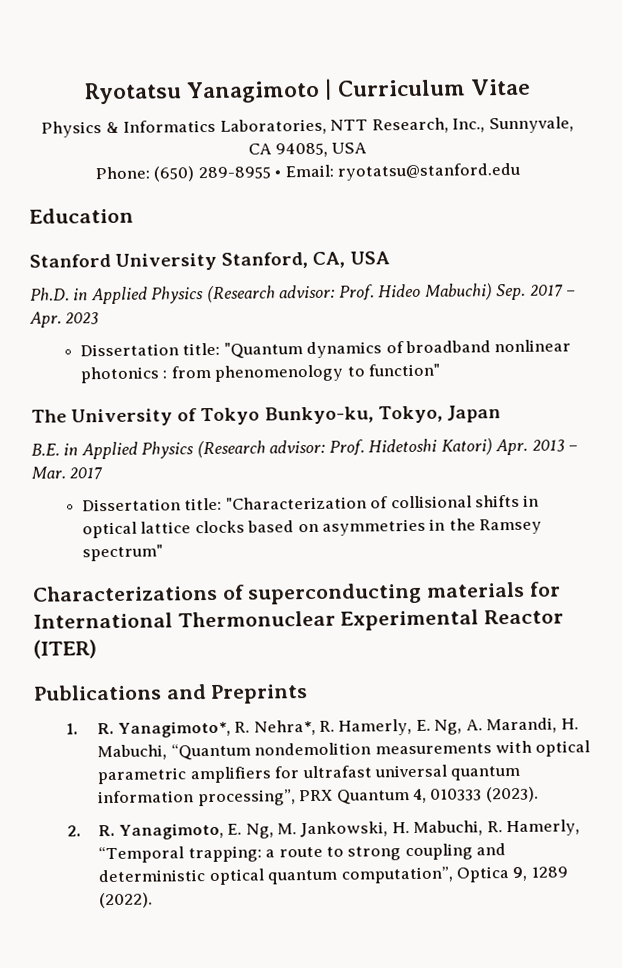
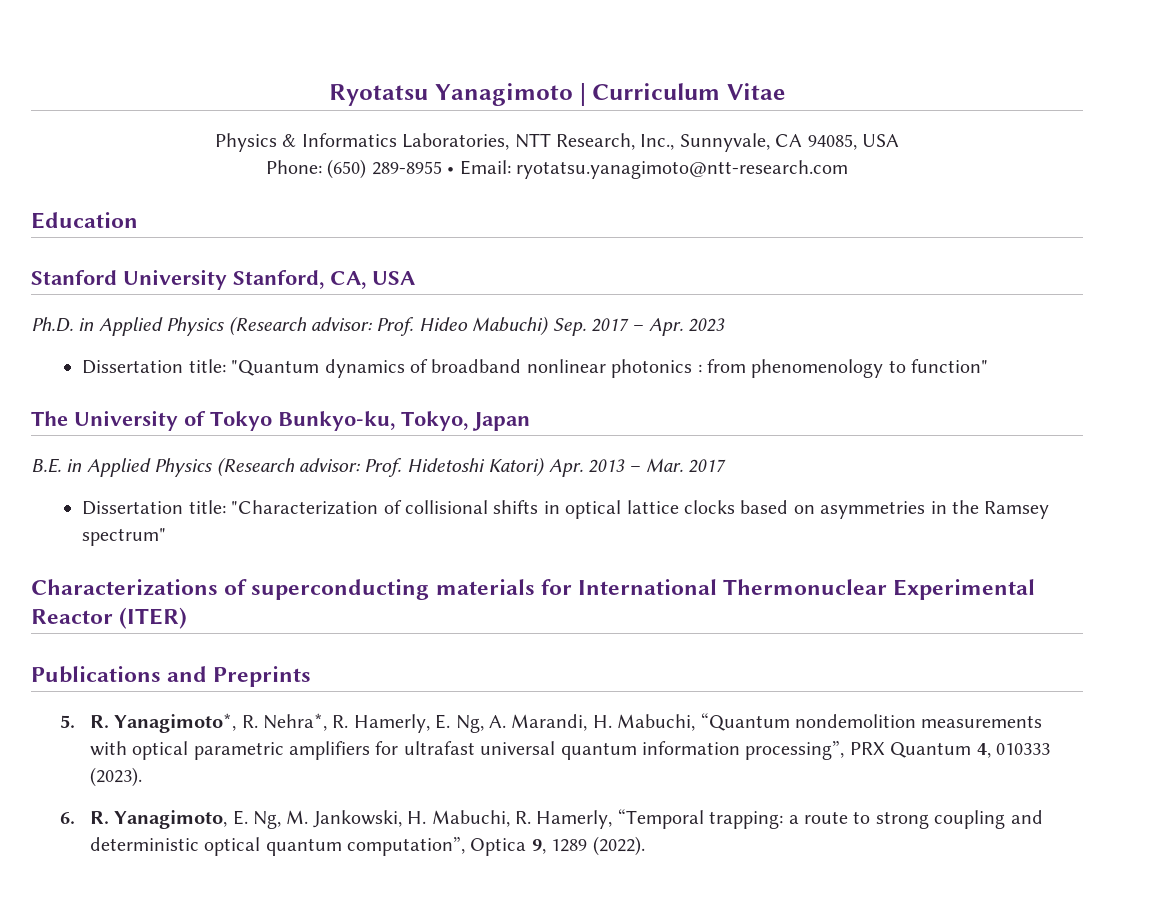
[337,162,521,181] ryotatsu@stanford.edu -> [515,160,848,179] ryotatsu.yanagimoto@ntt-research.com
[65,723,78,735] 1. -> [60,715,76,728] 5.
[66,825,81,837] 2. -> [60,812,76,824] 6.

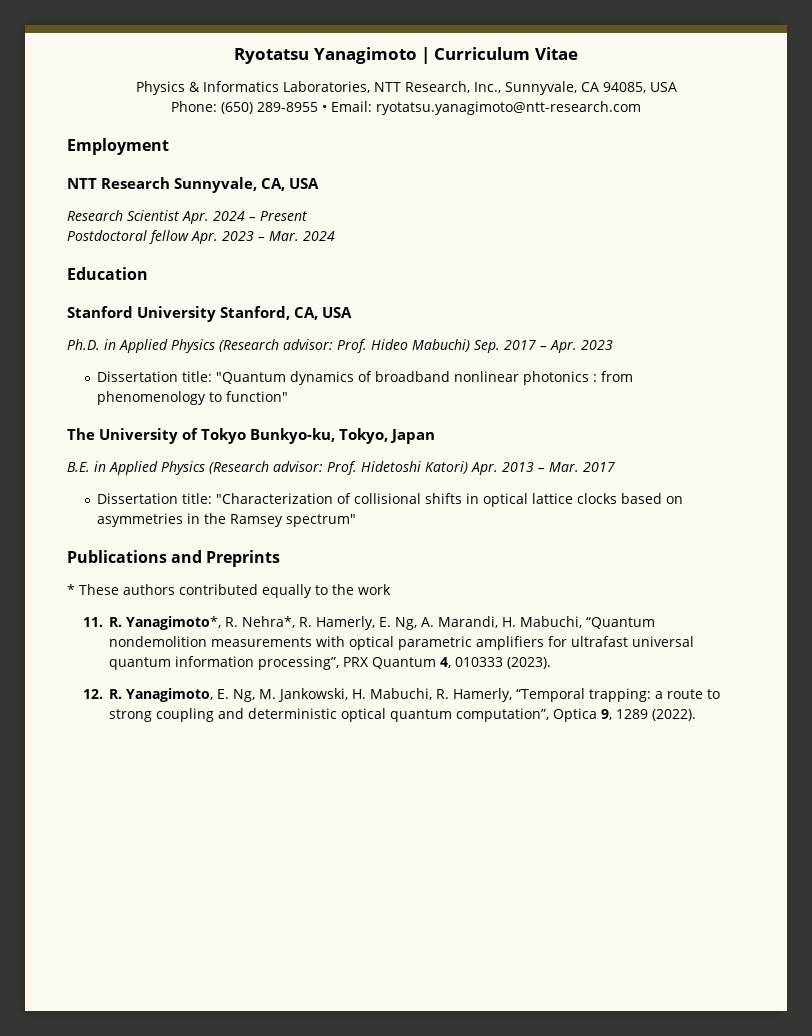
(848, 169) none -> [67,138,169,155] [67,177,320,193] [67,210,307,224] [67,230,335,244] // Employment // NTT Research Sunnyvale, CA, USA // Research Scientist Apr. 2024 – Present // Postdoctoral fellow Apr. 2023 – Mar. 2024
[31,579,1036,600] [31,607,188,629] [31,666,312,687] [60,715,76,728] Characterizations of superconducting materials for International Thermonuclear Experimental Reactor (ITER) // Publications and Preprints // 5. -> [67,550,281,567] [67,584,391,598] [82,617,103,627] Publications and Preprints // * These authors contributed equally to the work // 11.
[60,812,76,824] 6. -> [82,689,103,699] 12.

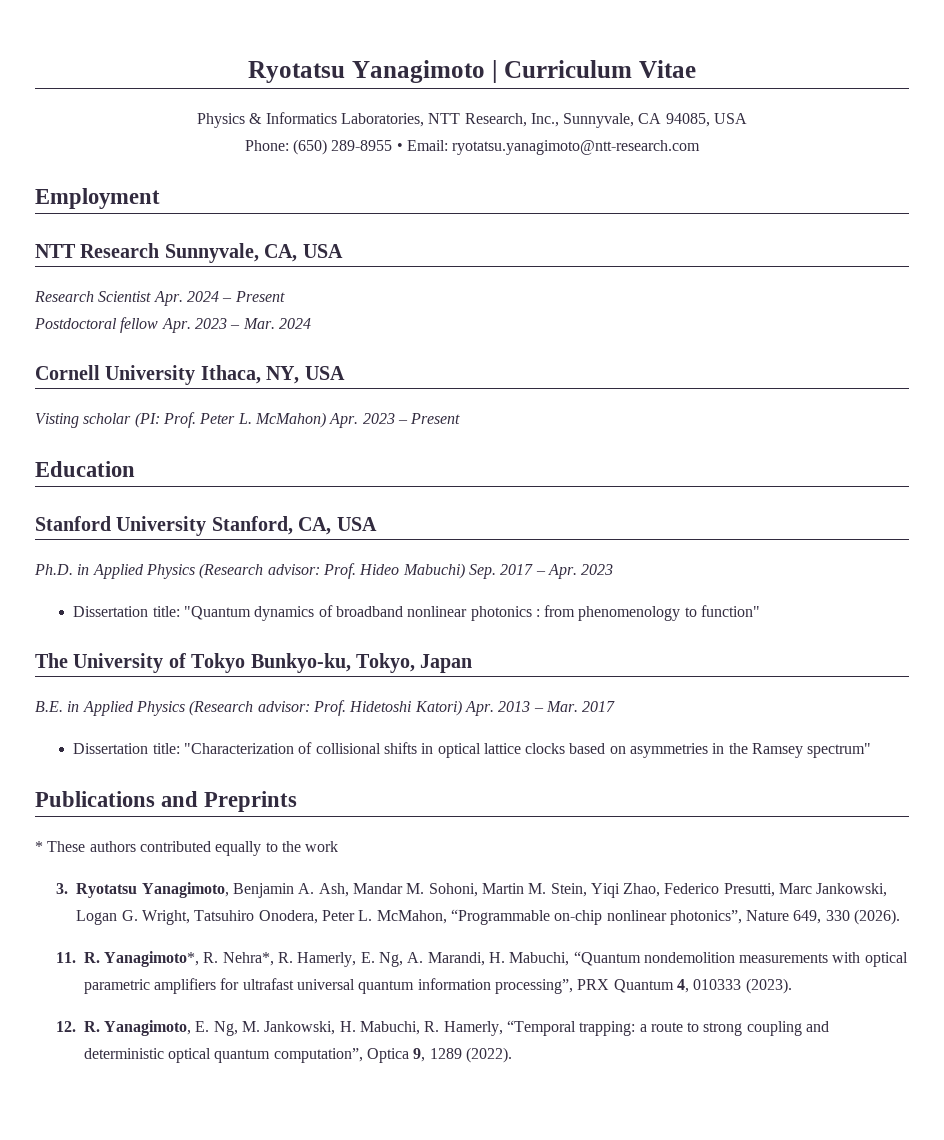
(335, 236) none -> [35,365,345,385] [35,412,461,428] // Cornell University Ithaca, NY, USA // Visting scholar (PI: Prof. Peter L. McMahon) Apr. 2023 – Present
(391, 589) none -> [55,882,888,898] [76,909,901,925] // 3. Ryotatsu Yanagimoto, Benjamin A. Ash, Mandar M. Sohoni, Martin M. Stein, Yiqi Zhao, Federico Presutti, Marc Jankowski, Logan G. Wright, Tatsuhiro Onodera, Peter L. McMahon, “Programmable on-chip nonlinear photonics”, Nature 649, 330 (2026).

